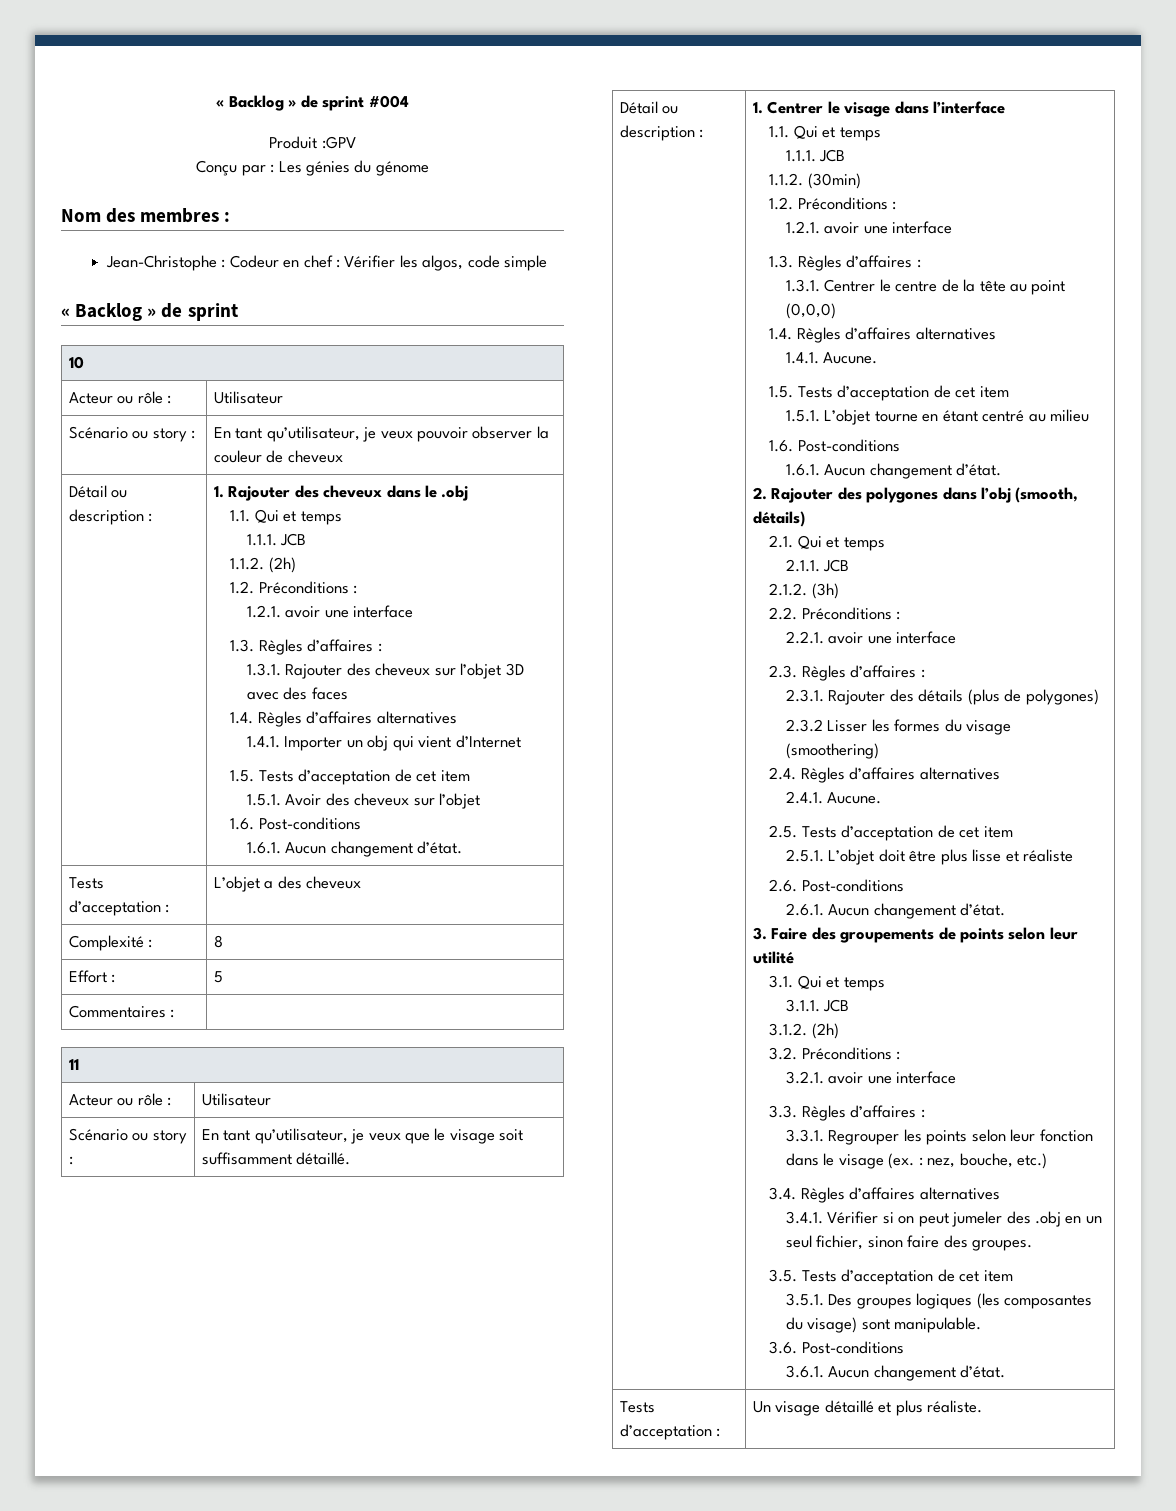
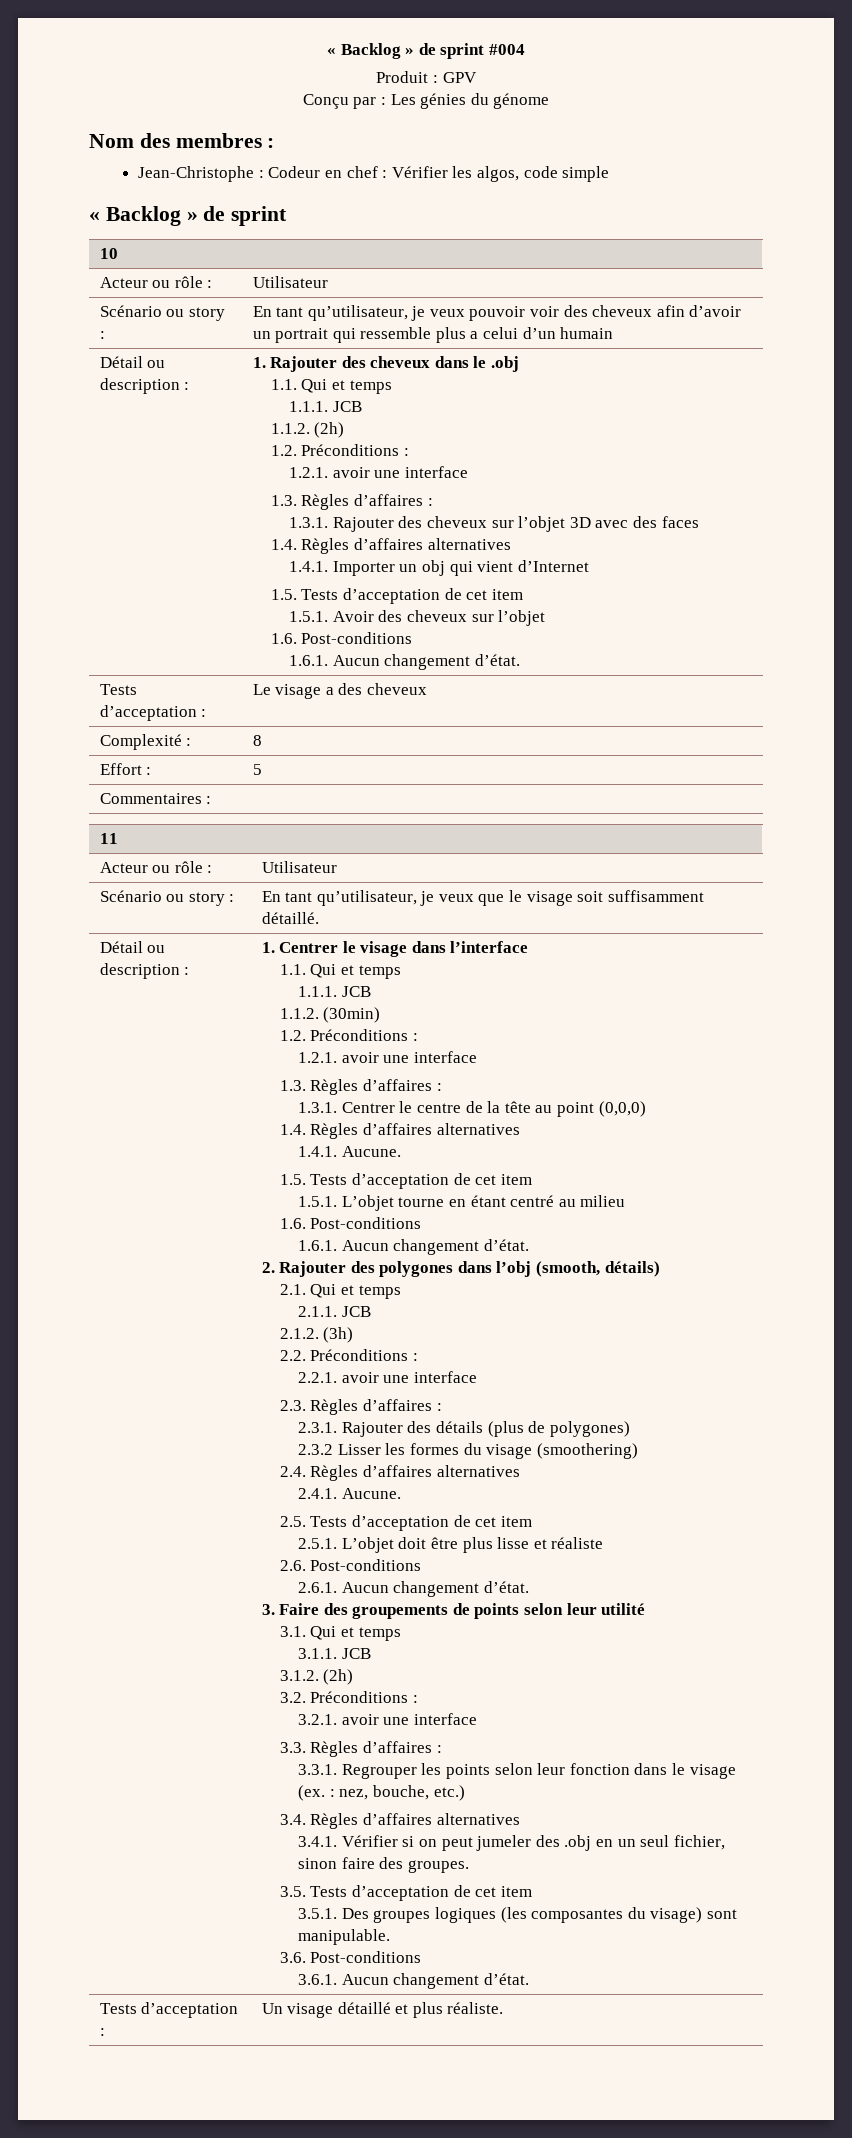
[321,136,356,149] :GPV -> [432,72,477,83] : GPV
[472,426,549,439] [213,450,343,463] observer la couleur de cheveux -> [530,305,742,317] [252,327,614,343] voir des cheveux afin d’avoir un portrait qui ressemble plus a celui d’un humain
[213,876,260,892] L’objet -> [252,684,322,699] Le visage

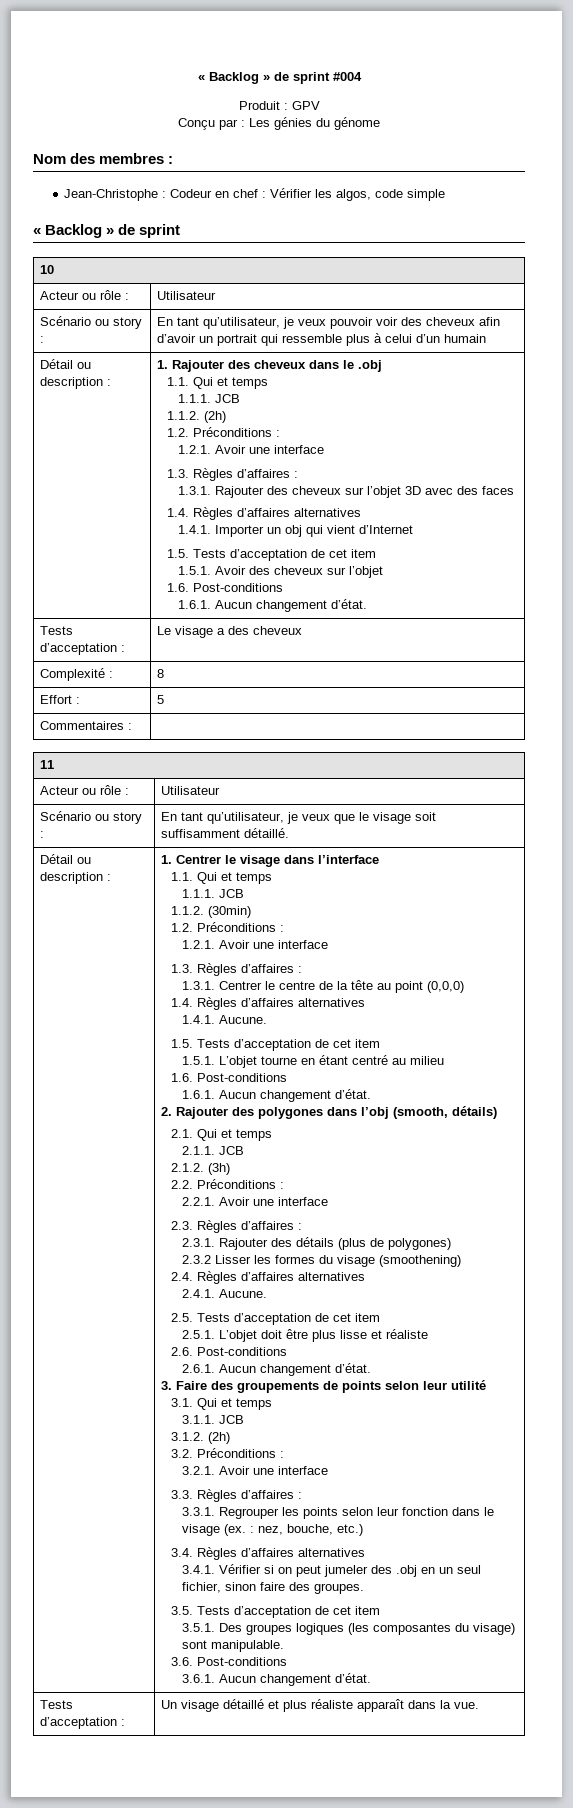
[470,331,479,339] a -> [374,333,383,343] à
[332,467,370,478] avoir -> [214,445,246,454] Avoir
[341,1052,379,1063] avoir -> [218,940,250,949] Avoir
[341,1372,379,1383] avoir -> [218,1197,250,1206] Avoir
[536,1443,638,1459] (smoothering) -> [378,1255,461,1267] (smoothening)
[341,1714,379,1725] avoir -> [218,1466,250,1475] Avoir
[447,2002,504,2014] réaliste. -> [311,1699,480,1712] réaliste apparaît dans la vue.

